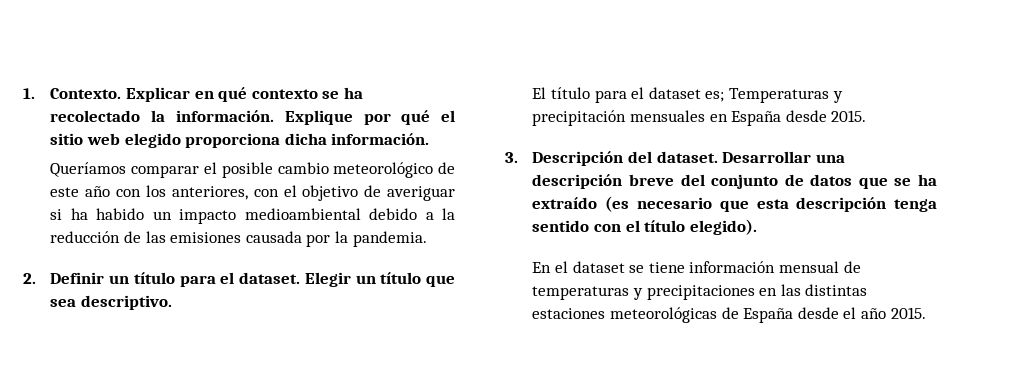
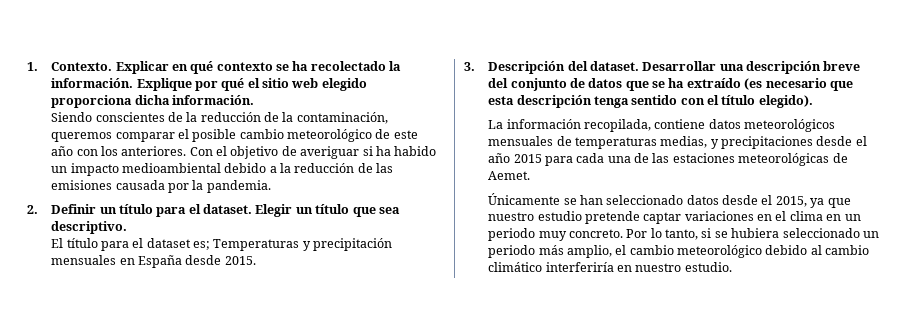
[50,162,127,177] Queríamos -> [51,112,388,124] [51,132,113,142] Siendo conscientes de la reducción de la contaminación, queremos
[171,186,279,200] anteriores, con -> [121,146,213,156] anteriores. Con
[532,261,840,273] En el dataset se tiene información mensual -> [488,119,836,132] [488,136,554,146] La información recopilada, contiene datos meteorológicos mensuales
(630, 293) none -> [660,136,708,148] medias,
[759,284,868,296] [532,307,926,323] en las distintas estaciones meteorológicas de España desde el año 2015. -> [816,136,867,146] [488,153,848,166] [488,171,531,180] [488,193,851,208] [488,211,861,224] [488,228,879,241] [488,245,870,258] [488,262,732,272] desde el año 2015 para cada una de las estaciones meteorológicas de Aemet. // Únicamente se han seleccionado datos desde el 2015, ya que nuestro estudio pretende captar variaciones en el clima en un periodo muy concreto. Por lo tanto, si se hubiera seleccionado un periodo más amplio, el cambio meteorológico debido al cambio climático interferiría en nuestro estudio.

